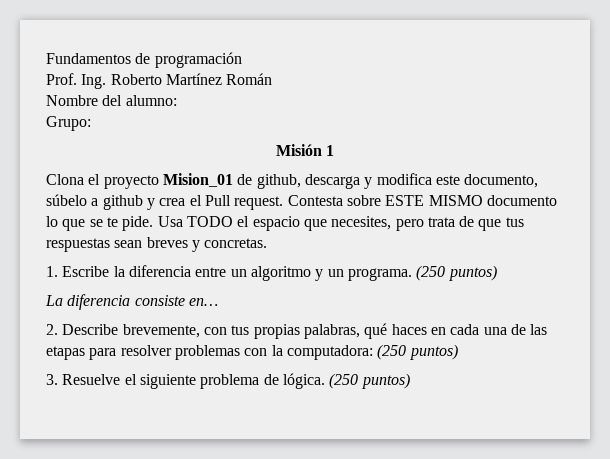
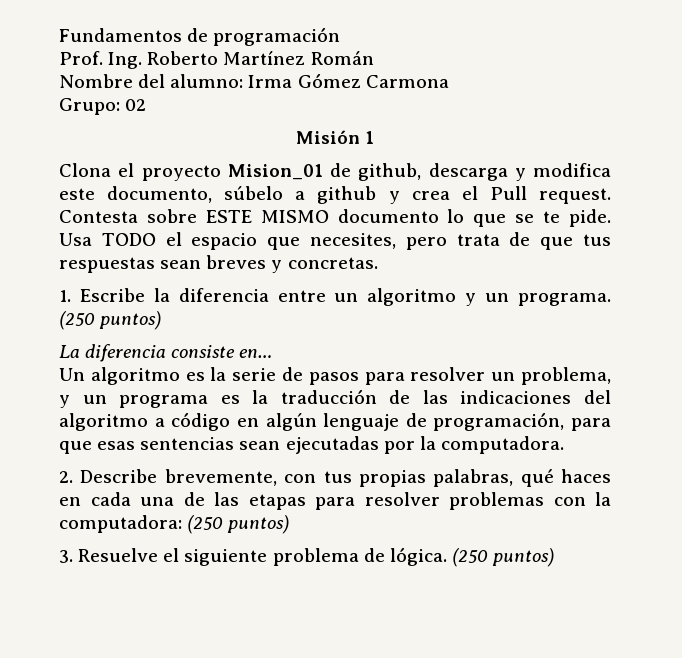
(177, 100) none -> [248,73,449,88] Irma Gómez Carmona
(91, 123) none -> [125,99,147,111] 02
(218, 302) none -> [59,367,612,385] [59,389,611,408] [59,412,611,431] [59,436,564,454] // Un algoritmo es la serie de pasos para resolver un problema, y un programa es la traducción de las indicaciones del algoritmo a código en algún lenguaje de programación, para que esas sentencias sean ejecutadas por la computadora.

